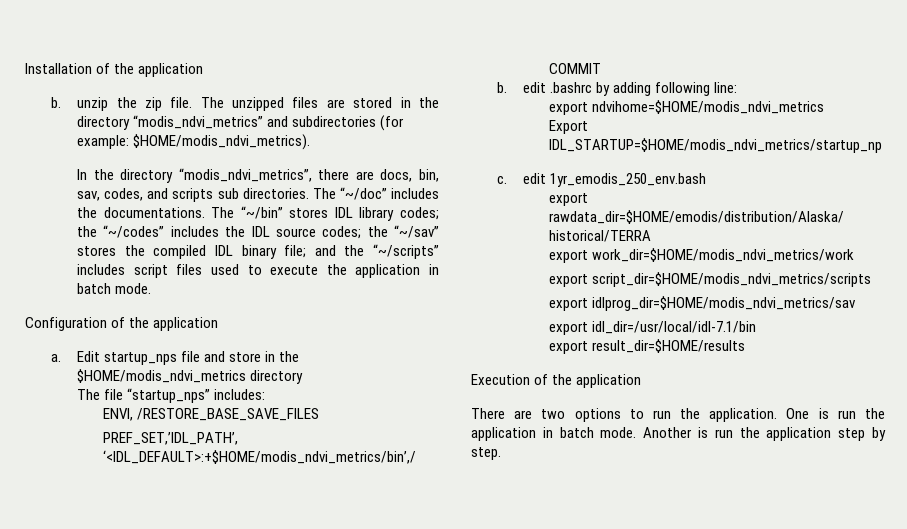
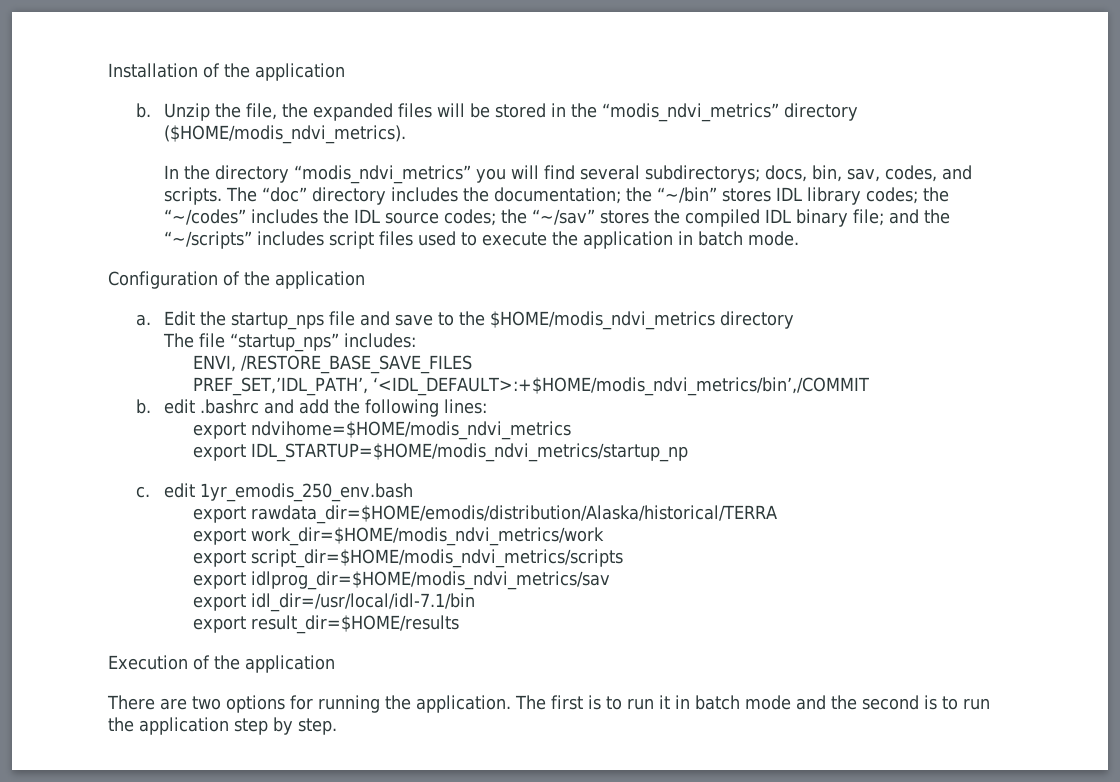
[77,97,439,111] [77,115,405,131] [77,134,311,150] [77,168,374,183] unzip the zip file. The unzipped files are stored in the directory “modis_ndvi_metrics” and subdirectories (for example: $HOME/modis_ndvi_metrics). // In the directory “modis_ndvi_metrics”, there are -> [164,103,859,122] [164,125,407,144] [164,165,761,184] Unzip the file, the expanded files will be stored in the “modis_ndvi_metrics” directory ($HOME/modis_ndvi_metrics). // In the directory “modis_ndvi_metrics” you will find several subdirectorys;
[172,187,439,202] [77,207,235,218] scripts sub directories. The “~/doc” includes the documentations. The -> [164,187,653,205] scripts. The “doc” directory includes the documentation; the
(101, 356) none -> [200,311,227,326] the
[229,351,276,362] store in -> [395,312,455,326] save to
[596,82,738,96] by adding following line: -> [264,399,488,417] and add the following lines:
[549,120,589,134] Export -> [192,444,246,461] export
[629,408,885,422] [471,427,708,441] to run the application. One is run the application in batch mode. Another is -> [290,695,958,713] for running the application. The first is to run it in batch mode and the second is to

